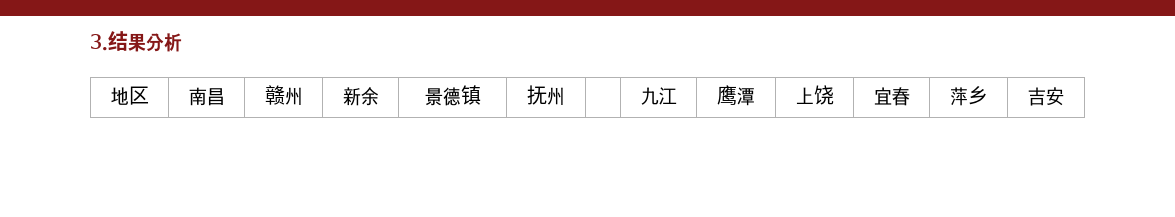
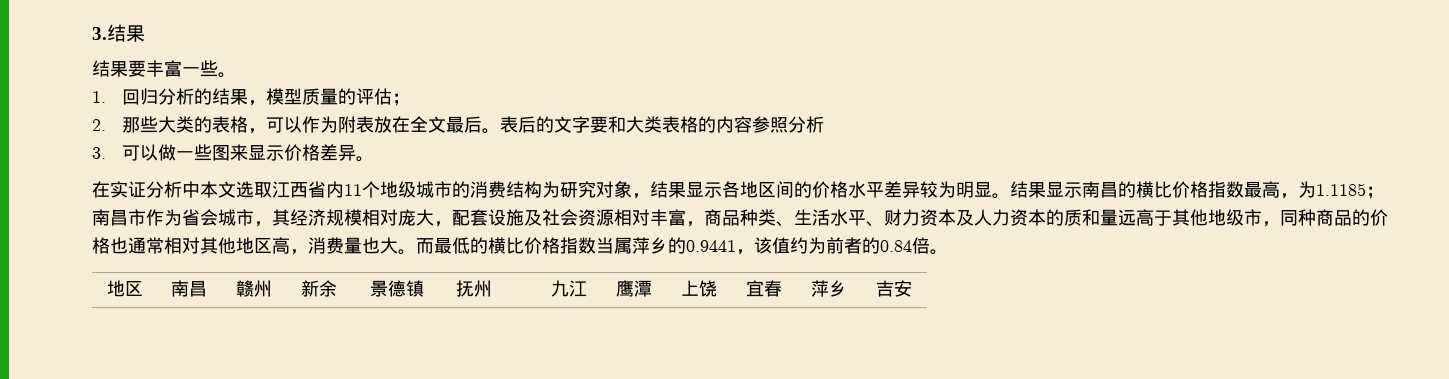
[146,33,182,52] 分析 -> [92,60,236,78] [92,88,411,106] [92,116,825,134] [92,144,375,162] [92,181,1384,199] [92,209,1388,227] [92,237,948,255] // 结果要丰富一些。 // 1.回归分析的结果，模型质量的评估； // 2.那些大类的表格，可以作为附表放在全文最后。表后的文字要和大类表格的内容参照分析 // 3.可以做一些图来显示价格差异。 // 在实证分析中本文选取江西省内11个地级城市的消费结构为研究对象，结果显示各地区间的价格水平差异较为明显。结果显示南昌的横比价格指数最高，为1.1185；南昌市作为省会城市，其经济规模相对庞大，配套设施及社会资源相对丰富，商品种类、生活水平、财力资本及人力资本的质和量远高于其他地级市，同种商品的价格也通常相对其他地区高，消费量也大。而最低的横比价格指数当属萍乡的0.9441，该值约为前者的0.84倍。

